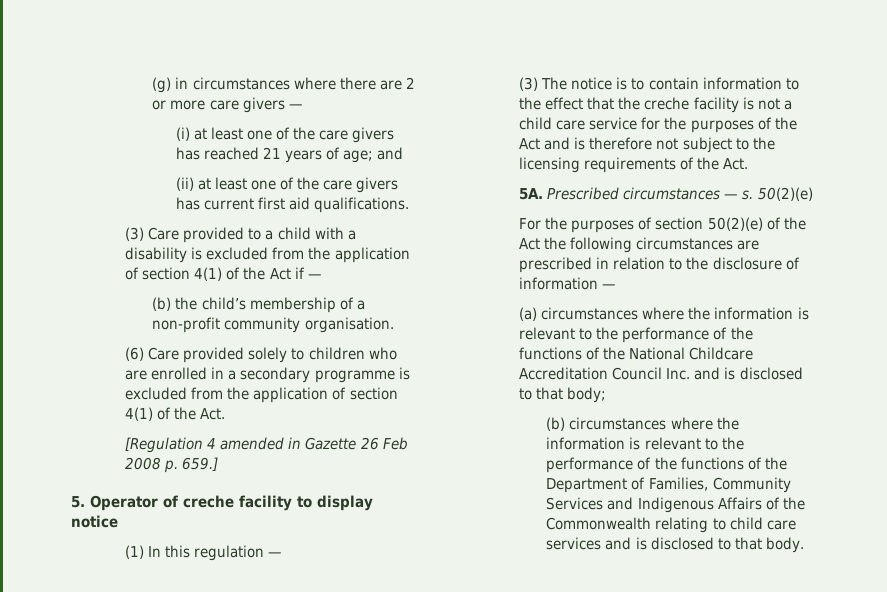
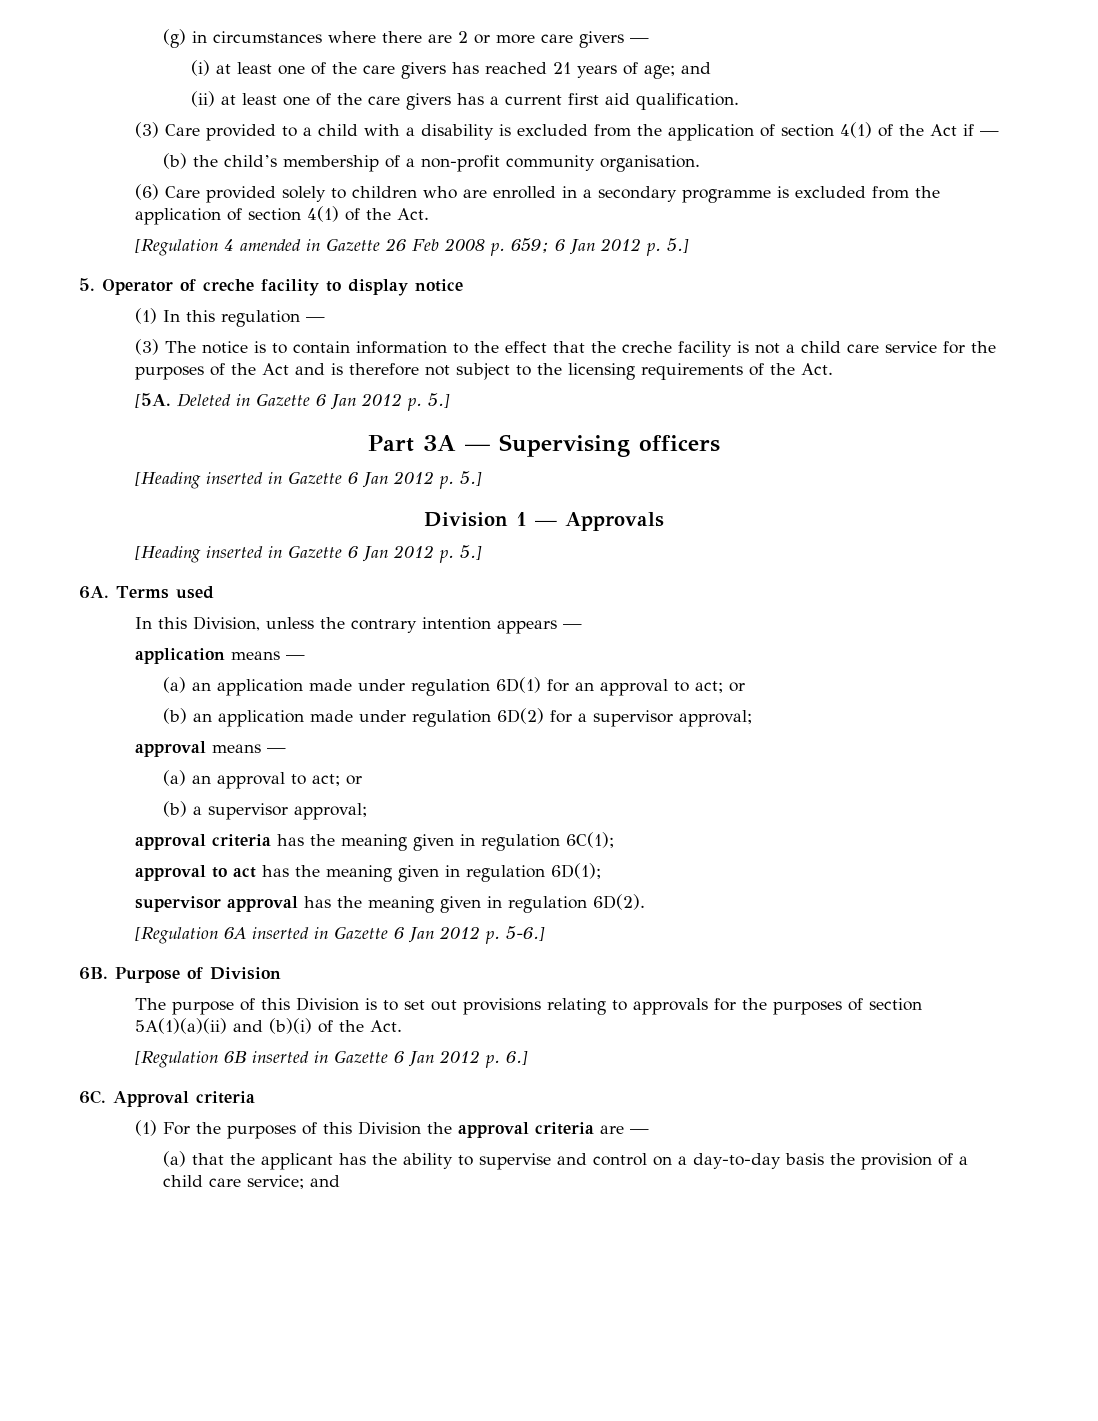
(200, 203) none -> [489,96,499,105] a
[314,197,410,213] qualifications. -> [635,93,739,110] qualification.
[182,457,219,471] 659.] -> [510,238,689,256] 659; 6 Jan 2012 p. 5.]
[519,187,813,201] [519,217,806,233] [519,237,760,253] [519,257,800,273] [519,277,617,290] [519,307,809,321] [519,327,753,343] [519,347,754,360] [519,367,803,380] [519,387,607,403] [546,417,739,431] [546,437,744,450] [546,457,787,473] [546,477,791,493] [546,497,805,513] [546,517,796,533] [546,537,804,553] 5A. Prescribed circumstances — s. 50(2)(e) // For the purposes of section 50(2)(e) of the Act the following circumstances are prescribed in relation to the disclosure of information — // (a) circumstances where the information is relevant to the performance of the functions of the National Childcare Accreditation Council Inc. and is disclosed to that body; // (b) circumstances where the information is relevant to the performance of the functions of the Department of Families, Community Services and Indigenous Affairs of the Commonwealth relating to child care services and is disclosed to that body. -> [134,393,450,411] [368,434,720,457] [134,471,482,489] [424,512,664,531] [134,545,482,563] [79,586,214,599] [134,616,582,634] [134,648,305,664] [162,677,745,696] [162,708,752,727] [134,741,286,757] [162,770,362,789] [162,801,367,820] [134,832,614,851] [134,863,601,882] [134,894,645,913] [134,926,545,944] [79,967,281,983] [134,997,922,1015] [134,1018,402,1034] [134,1050,528,1068] [79,1090,255,1107] [134,1120,649,1139] [162,1151,968,1170] [162,1175,340,1189] [5A. Deleted in Gazette 6 Jan 2012 p. 5.] // Part 3A — Supervising officers // [Heading inserted in Gazette 6 Jan 2012 p. 5.] // Division 1 — Approvals // [Heading inserted in Gazette 6 Jan 2012 p. 5.] // 6A. Terms used // In this Division, unless the contrary intention appears — // application means — // (a) an application made under regulation 6D(1) for an approval to act; or // (b) an application made under regulation 6D(2) for a supervisor approval; // approval means — // (a) an approval to act; or // (b) a supervisor approval; // approval criteria has the meaning given in regulation 6C(1); // approval to act has the meaning given in regulation 6D(1); // supervisor approval has the meaning given in regulation 6D(2). // [Regulation 6A inserted in Gazette 6 Jan 2012 p. 5-6.] // 6B. Purpose of Division // The purpose of this Division is to set out provisions relating to approvals for the purposes of section 5A(1)(a)(ii) and (b)(i) of the Act. // [Regulation 6B inserted in Gazette 6 Jan 2012 p. 6.] // 6C. Approval criteria // (1) For the purposes of this Division the approval criteria are — // (a) that the applicant has the ability to supervise and control on a day-to-day basis the provision of a child care service; and

